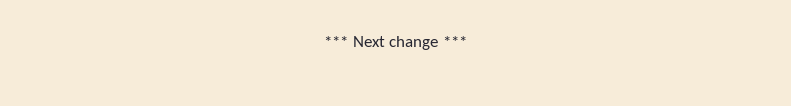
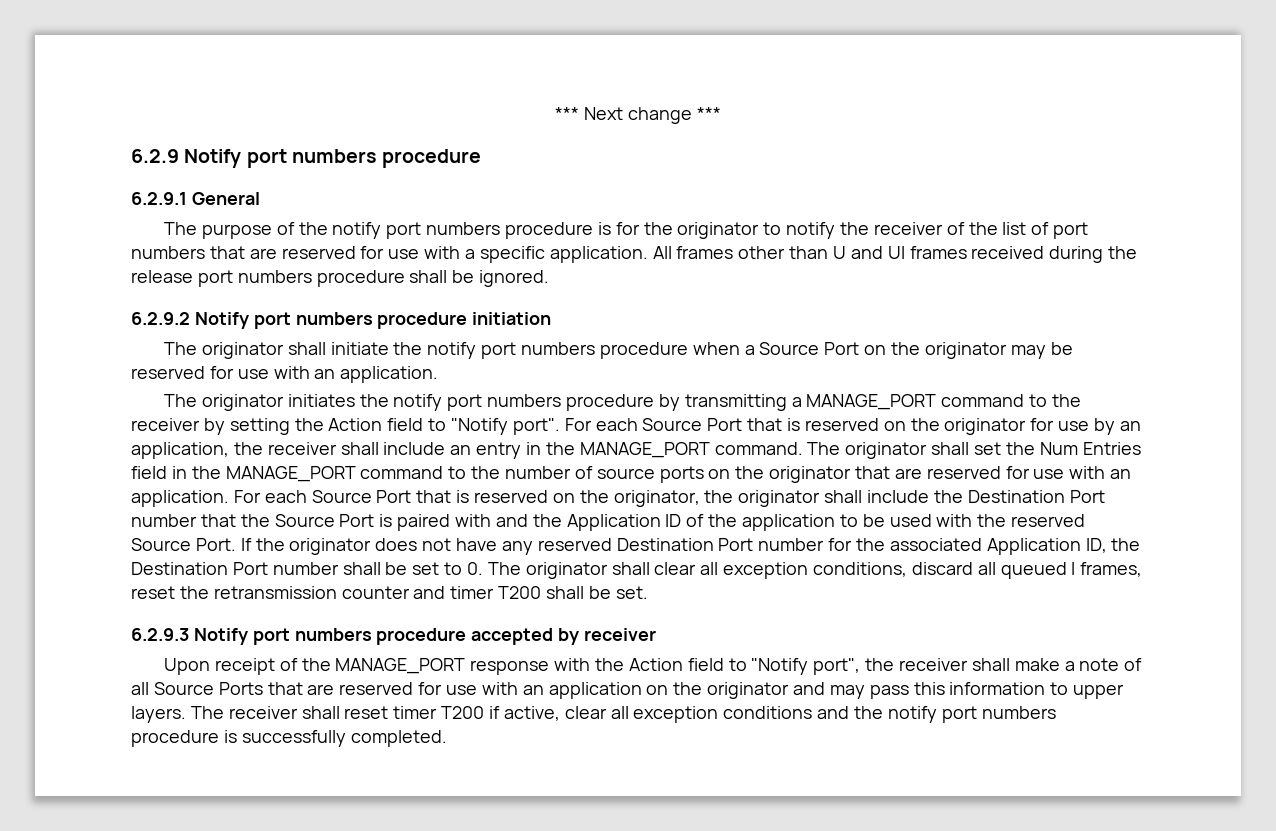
(467, 41) none -> [131,149,482,168] [131,192,260,205] [163,222,1089,239] [131,246,1138,263] [131,270,550,287] [131,312,552,329] [163,342,1073,359] [131,366,439,383] [163,394,1082,411] [131,418,1141,435] [131,442,1141,459] [131,466,1132,483] [131,490,1105,507] [131,514,1086,531] [131,538,1141,555] [131,562,1143,579] [131,586,648,599] [131,628,657,645] [163,658,1143,675] [131,682,1125,699] [131,706,1056,723] [131,730,447,747] // 6.2.9 Notify port numbers procedure // 6.2.9.1 General // The purpose of the notify port numbers procedure is for the originator to notify the receiver of the list of port numbers that are reserved for use with a specific application. All frames other than U and UI frames received during the release port numbers procedure shall be ignored. // 6.2.9.2 Notify port numbers procedure initiation // The originator shall initiate the notify port numbers procedure when a Source Port on the originator may be reserved for use with an application. // The originator initiates the notify port numbers procedure by transmitting a MANAGE_PORT command to the receiver by setting the Action field to "Notify port". For each Source Port that is reserved on the originator for use by an application, the receiver shall include an entry in the MANAGE_PORT command. The originator shall set the Num Entries field in the MANAGE_PORT command to the number of source ports on the originator that are reserved for use with an application. For each Source Port that is reserved on the originator, the originator shall include the Destination Port number that the Source Port is paired with and the Application ID of the application to be used with the reserved Source Port. If the originator does not have any reserved Destination Port number for the associated Application ID, the Destination Port number shall be set to 0. The originator shall clear all exception conditions, discard all queued I frames, reset the retransmission counter and timer T200 shall be set. // 6.2.9.3 Notify port numbers procedure accepted by receiver // Upon receipt of the MANAGE_PORT response with the Action field to "Notify port", the receiver shall make a note of all Source Ports that are reserved for use with an application on the originator and may pass this information to upper layers. The receiver shall reset timer T200 if active, clear all exception conditions and the notify port numbers procedure is successfully completed.

